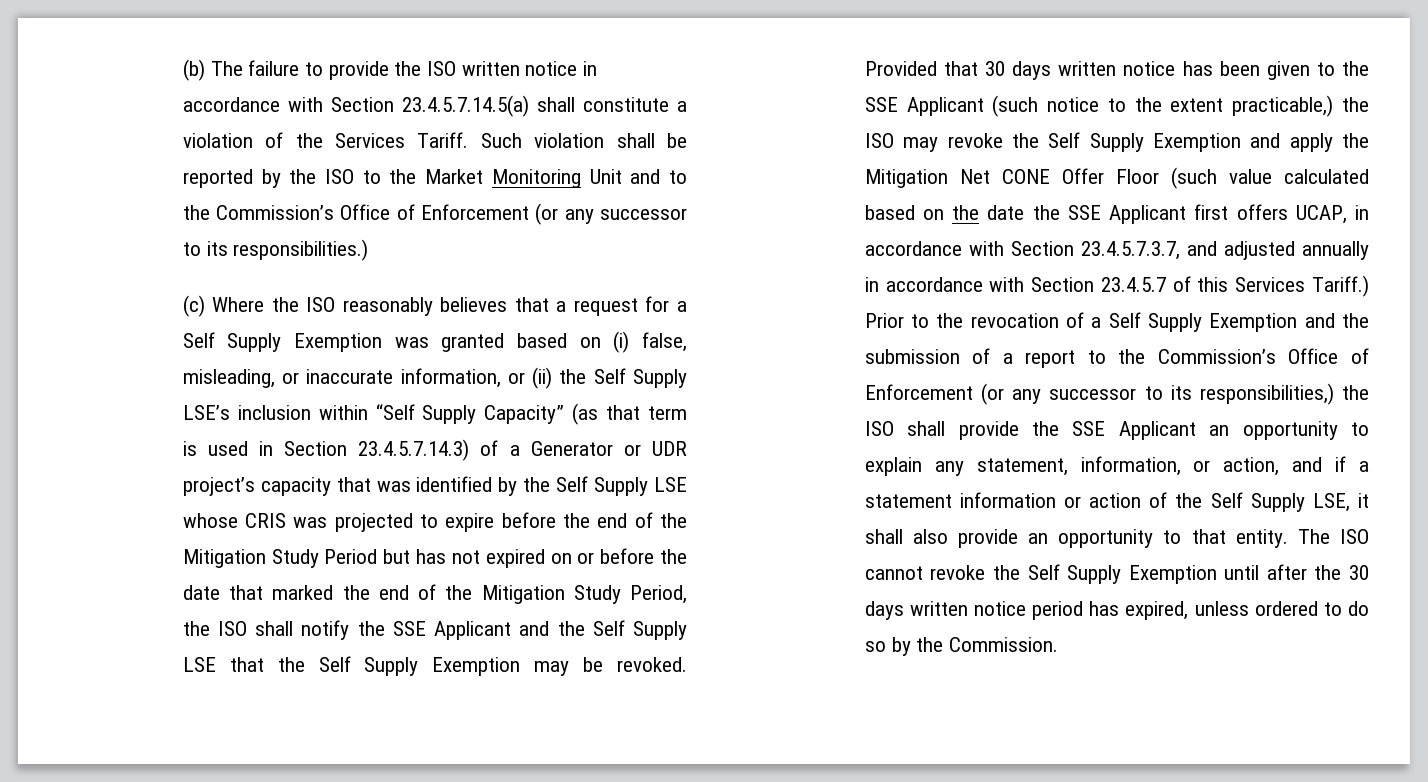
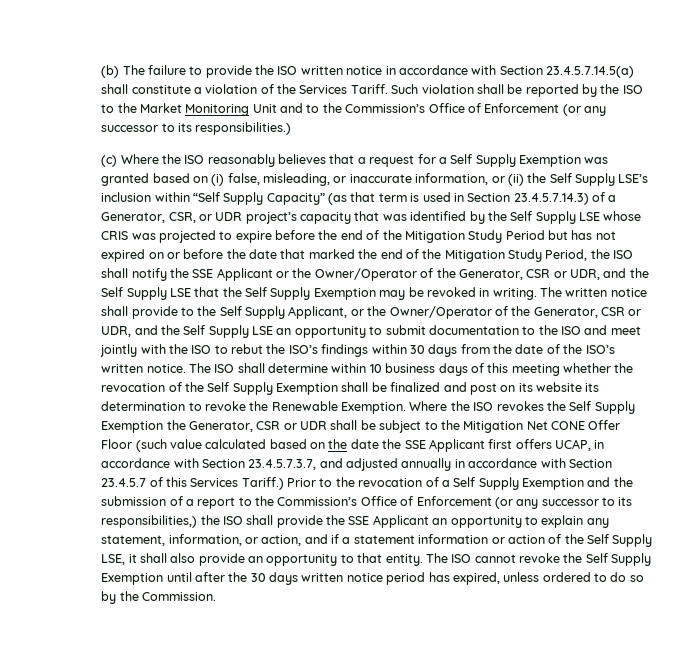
[530,441,613,456] Generator -> [101,212,196,223] Generator, CSR,
(512, 630) none -> [276,268,601,281] or the Owner/Operator of the Generator, CSR or UDR,
[616,657,687,672] [864,61,1369,80] [864,95,1369,117] [864,132,1333,152] revoked. Provided that 30 days written notice has been given to the SSE Applicant (such notice to the extent practicable,) the ISO may revoke the Self Supply Exemption and apply -> [426,287,647,300] [101,306,642,319] [101,325,641,338] [100,344,615,357] [101,363,634,376] [101,382,600,395] [101,401,635,414] [101,420,438,433] revoked in writing. The written notice shall provide to the Self Supply Applicant, or the Owner/Operator of the Generator, CSR or UDR, and the Self Supply LSE an opportunity to submit documentation to the ISO and meet jointly with the ISO to rebut the ISO’s findings within 30 days from the date of the ISO’s written notice. The ISO shall determine within 10 business days of this meeting whether the revocation of the Self Supply Exemption shall be finalized and post on its website its determination to revoke the Renewable Exemption. Where the ISO revokes the Self Supply Exemption the Generator, CSR or UDR shall be subject to

